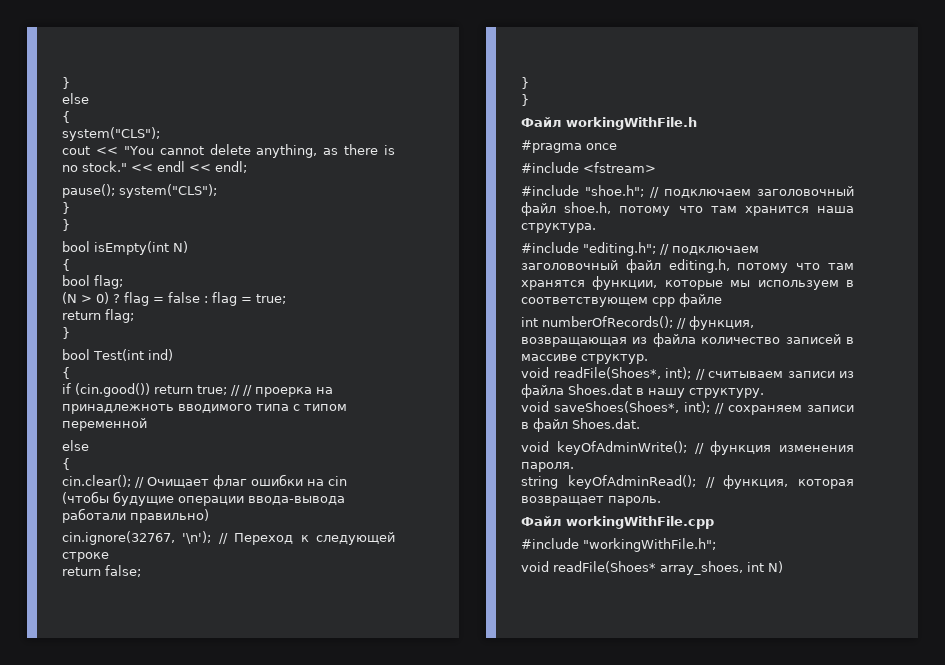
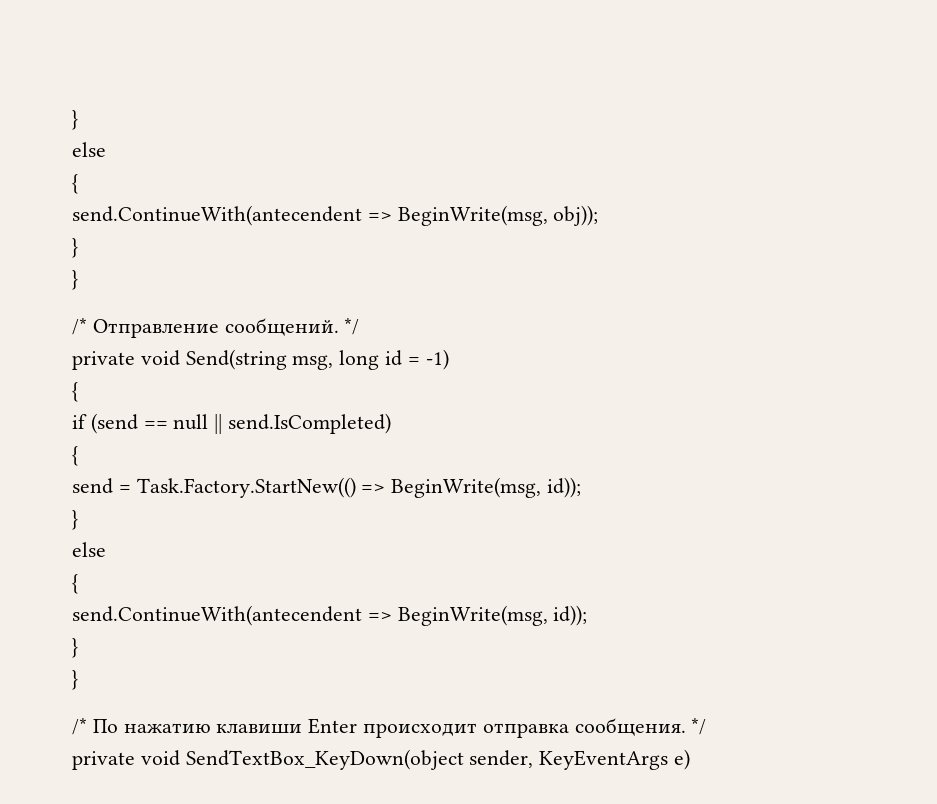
[62,77,70,89] [62,93,89,104] [62,111,70,123] [62,127,160,141] [62,144,395,158] [62,161,247,173] [62,184,217,198] [62,202,70,214] [62,219,70,231] [62,241,188,255] [62,259,70,271] [62,275,123,289] [62,292,286,306] [62,309,134,323] [62,327,70,339] [62,349,173,361] [62,367,70,379] [62,383,333,397] [62,404,347,414] [62,418,147,431] [62,440,89,451] [62,458,70,470] [62,474,347,489] [62,491,345,506] [62,508,209,523] [62,531,395,545] [62,552,109,562] [62,565,141,577] [521,77,529,89] [521,94,529,106] [521,117,697,130] [521,140,617,153] [521,162,656,173] [521,185,854,198] [521,202,854,216] [521,223,596,233] [521,242,759,256] [521,259,854,273] [521,276,854,290] [521,293,722,307] [521,316,754,330] [521,333,854,347] [521,354,648,364] [521,367,854,380] [521,384,764,398] [521,401,854,415] [521,418,640,432] [521,441,854,455] [521,462,574,472] [521,475,854,489] [521,496,661,506] [521,516,714,529] [521,538,716,552] [521,561,783,575] } // else // { // system("CLS"); // cout << "You cannot delete anything, as there is no stock." << endl << endl; // pause(); system("CLS"); // } // } // bool isEmpty(int N) // { // bool flag; // (N > 0) ? flag = false : flag = true; // return flag; // } // bool Test(int ind) // { // if (cin.good()) return true; // // проерка на принадлежноть вводимого типа с типом переменной // else // { // cin.clear(); // Очищает флаг ошибки на cin (чтобы будущие операции ввода-вывода работали правильно) // cin.ignore(32767, '\n'); // Переход к следующей строке // return false; // } // } // Файл workingWithFile.h // #pragma once // #include <fstream> // #include "shoe.h"; // подключаем заголовочный файл shoe.h, потому что там хранится наша структура. // #include "editing.h"; // подключаем заголовочный файл editing.h, потому что там хранятся функции, которые мы используем в соответствующем cpp файле // int numberOfRecords(); // функция, возвращающая из файла количество записей в массиве структур. // void readFile(Shoes*, int); // считываем записи из файла Shoes.dat в нашу структуру. // void saveShoes(Shoes*, int); // сохраняем записи в файл Shoes.dat. // void keyOfAdminWrite(); // функция изменения пароля. // string keyOfAdminRead(); // функция, которая возвращает пароль. // Файл workingWithFile.cpp // #include "workingWithFile.h"; // void readFile(Shoes* array_shoes, int N) -> [72,110,78,130] [72,142,106,157] [72,174,78,194] [72,205,599,226] [72,238,78,258] [72,270,78,290] [72,318,360,338] [72,349,449,370] [72,382,78,402] [72,413,392,434] [72,446,78,466] [72,477,582,498] [72,510,78,530] [72,542,106,557] [72,574,78,594] [72,605,588,626] [72,638,78,658] [72,670,78,690] [72,718,707,738] [72,749,691,770] } // else // { // send.ContinueWith(antecendent => BeginWrite(msg, obj)); // } // } // /* Отправление сообщений. */ // private void Send(string msg, long id = -1) // { // if (send == null || send.IsCompleted) // { // send = Task.Factory.StartNew(() => BeginWrite(msg, id)); // } // else // { // send.ContinueWith(antecendent => BeginWrite(msg, id)); // } // } // /* По нажатию клавиши Enter происходит отправка сообщения. */ // private void SendTextBox_KeyDown(object sender, KeyEventArgs e)

